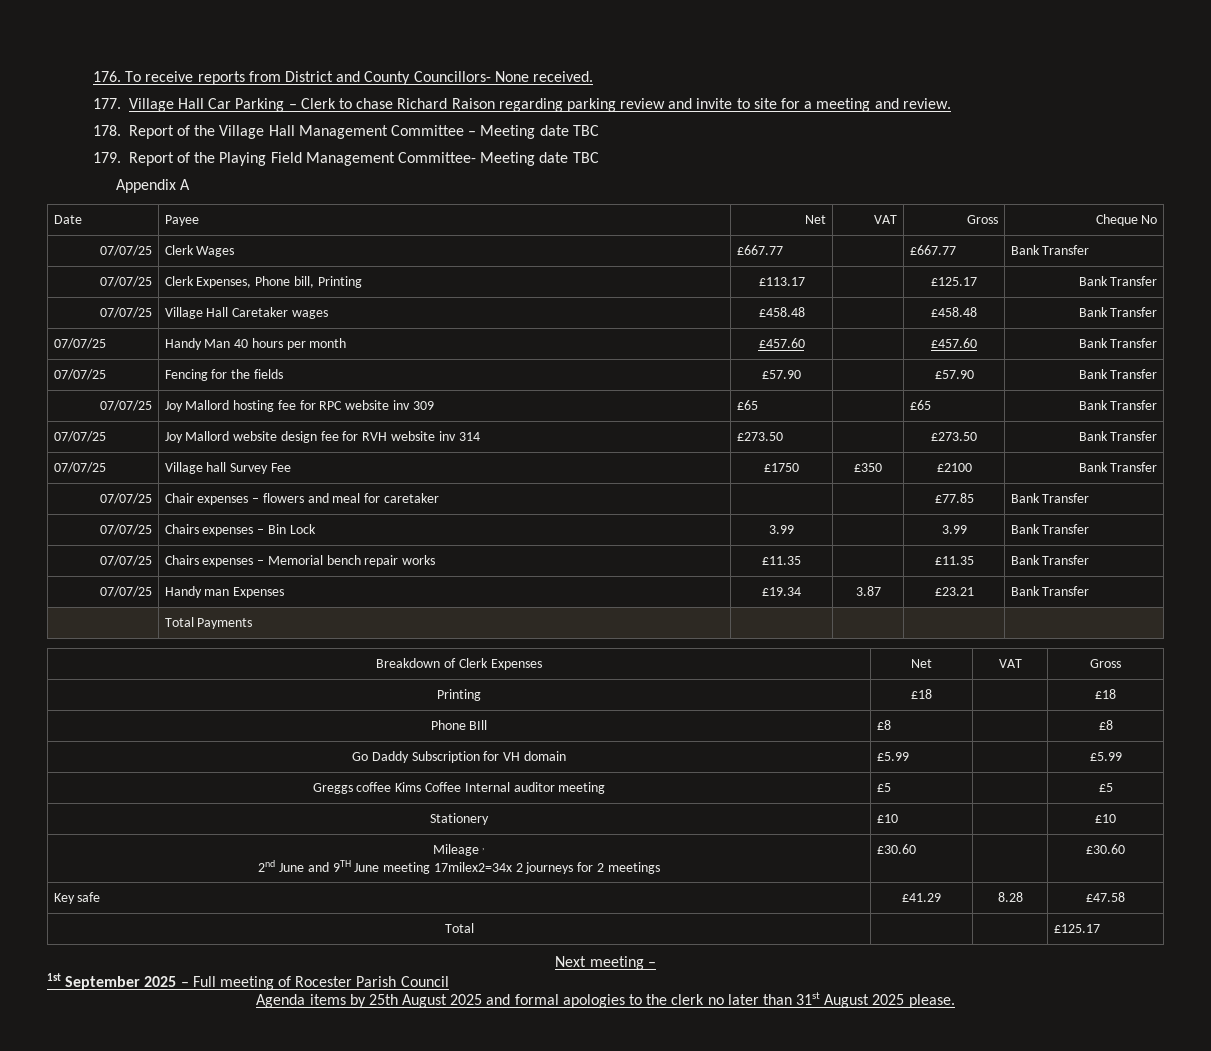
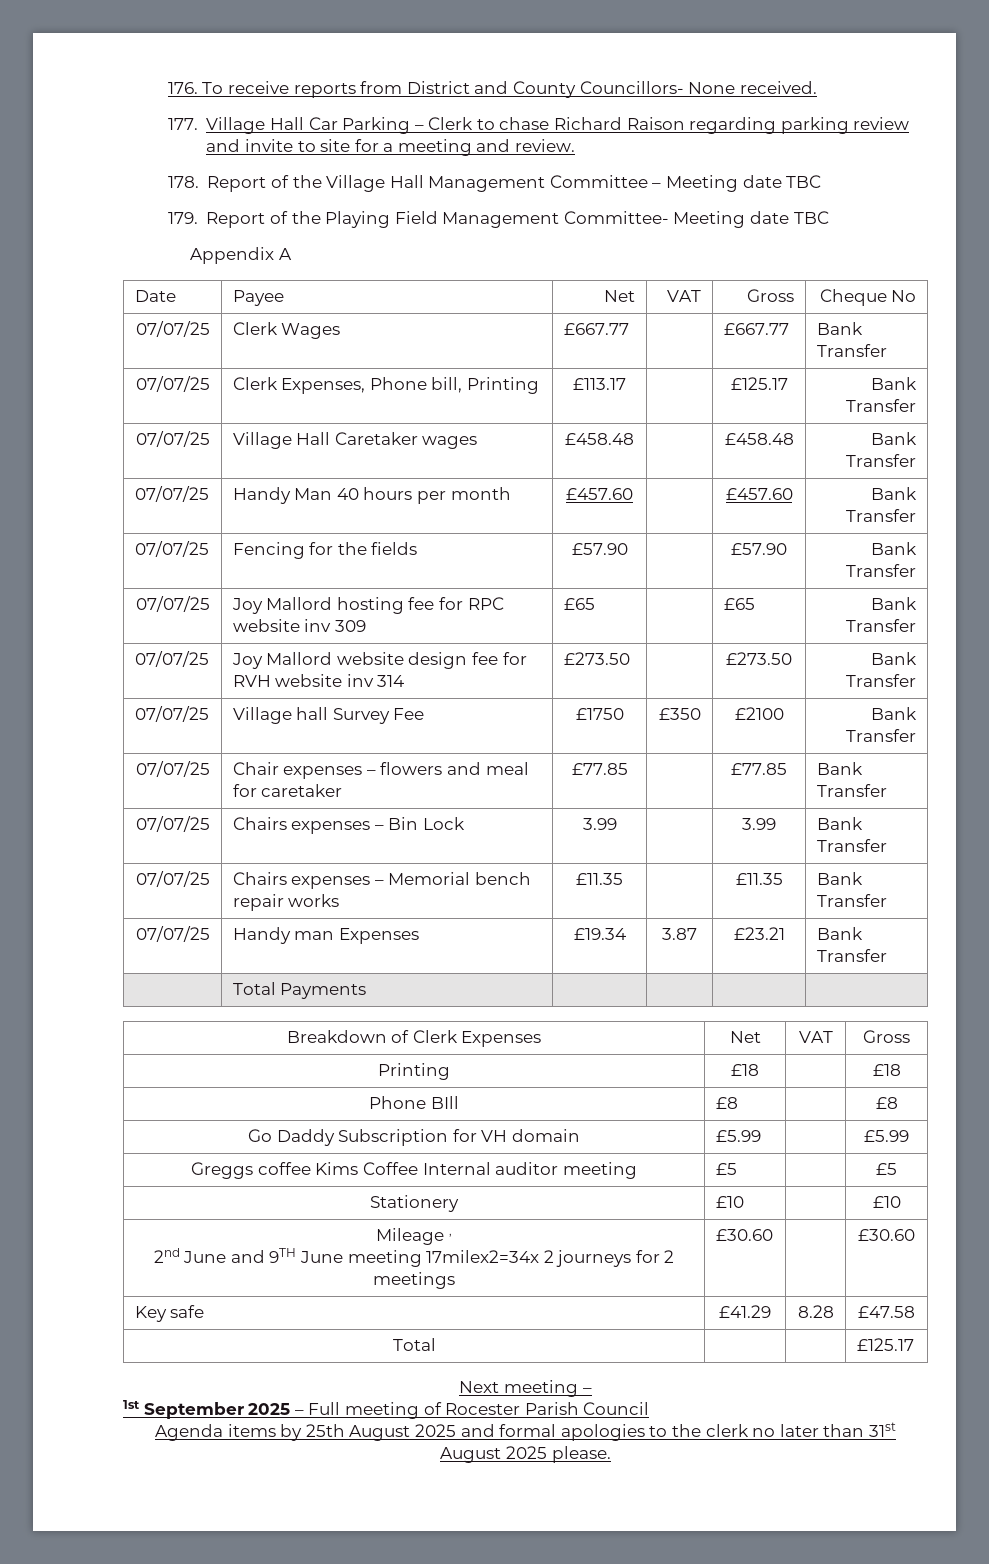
(439, 498) none -> [571,763,628,775] £77.85

